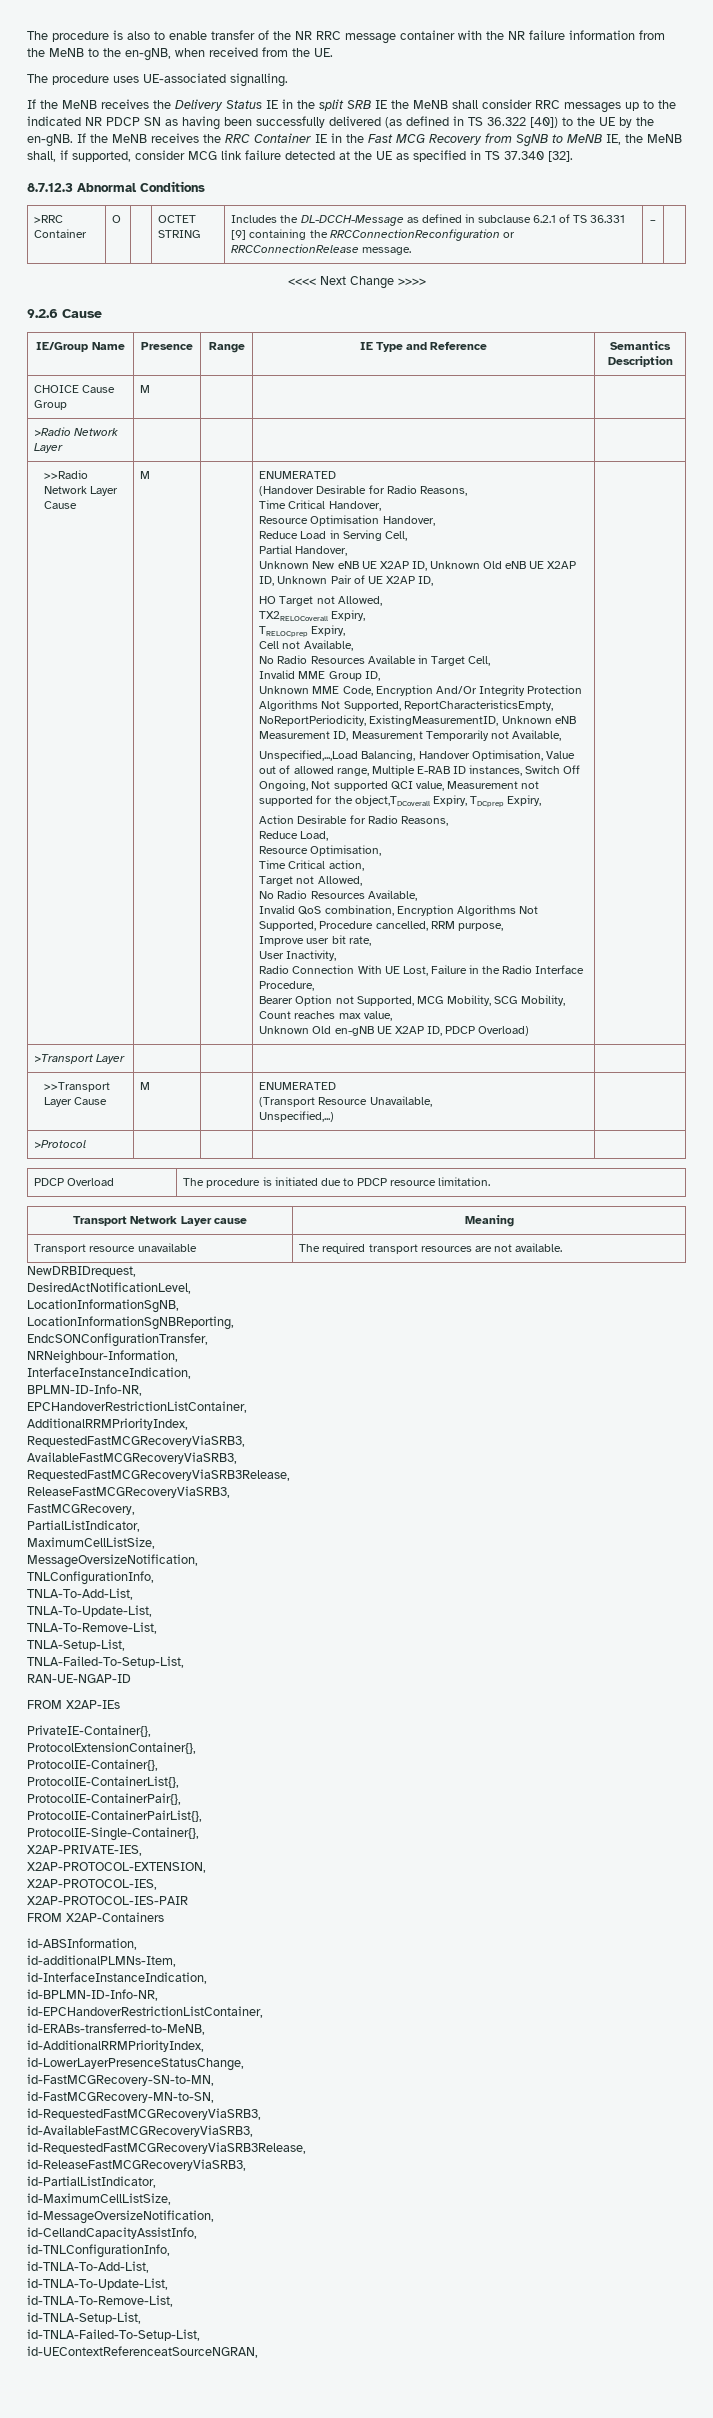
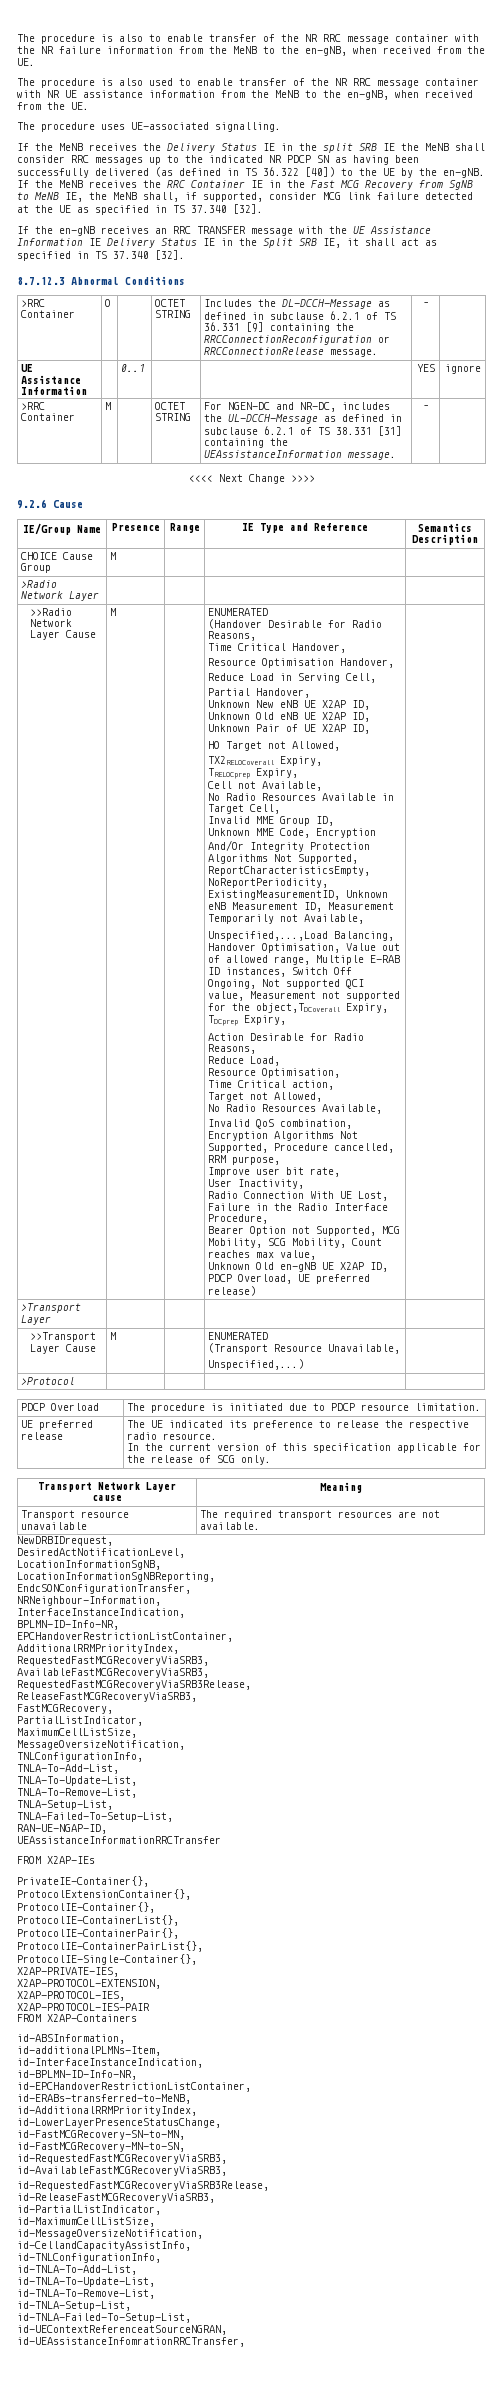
(333, 52) none -> [17,78,479,88] [17,90,473,100] [17,102,89,110] // The procedure is also used to enable transfer of the NR RRC message container with NR UE assistance information from the MeNB to the en-gNB, when received from the UE.
(573, 156) none -> [17,226,431,236] [17,238,437,248] [17,250,185,261] // If the en-gNB receives an RRC TRANSFER message with the UE Assistance Information IE Delivery Status IE in the Split SRB IE, it shall act as specified in TS 37.340 [32].
(656, 221) none -> [21,364,34,372] [21,375,82,384] [21,386,88,395] [121,364,146,372] [416,364,435,372] [444,364,481,374] [21,402,46,410] [21,413,76,421] [105,402,112,410] [155,402,186,410] [155,413,192,421] [204,402,391,412] [204,414,403,424] [204,426,403,436] [204,438,289,448] [204,450,397,460] [422,405,429,409] // UE Assistance Information | | 0..1 | | | YES | ignore // >RRC Container | M | | OCTET STRING | For NGEN-DC and NR-DC, includes the UL-DCCH-Message as defined in subclause 6.2.1 of TS 38.331 [31] containing the UEAssistanceInformation message. | – |
[478,1026,530,1036] Overload) -> [238,1274,371,1284] [208,1286,257,1296] Overload, UE preferred release)
(491, 1181) none -> [21,1420,94,1430] [21,1432,64,1440] [127,1420,470,1430] [127,1432,218,1440] [127,1443,482,1453] [127,1455,272,1465] // UE preferred release | The UE indicated its preference to release the respective radio resource. // In the current version of this specification applicable for the release of SCG only.
[27,1674,131,1683] RAN-UE-NGAP-ID -> [17,1824,107,1834] [17,1836,221,1844] RAN-UE-NGAP-ID, // UEAssistanceInformationRRCTransfer
(258, 2352) none -> [17,2337,245,2347] // id-UEAssistanceInfomrationRRCTransfer,

